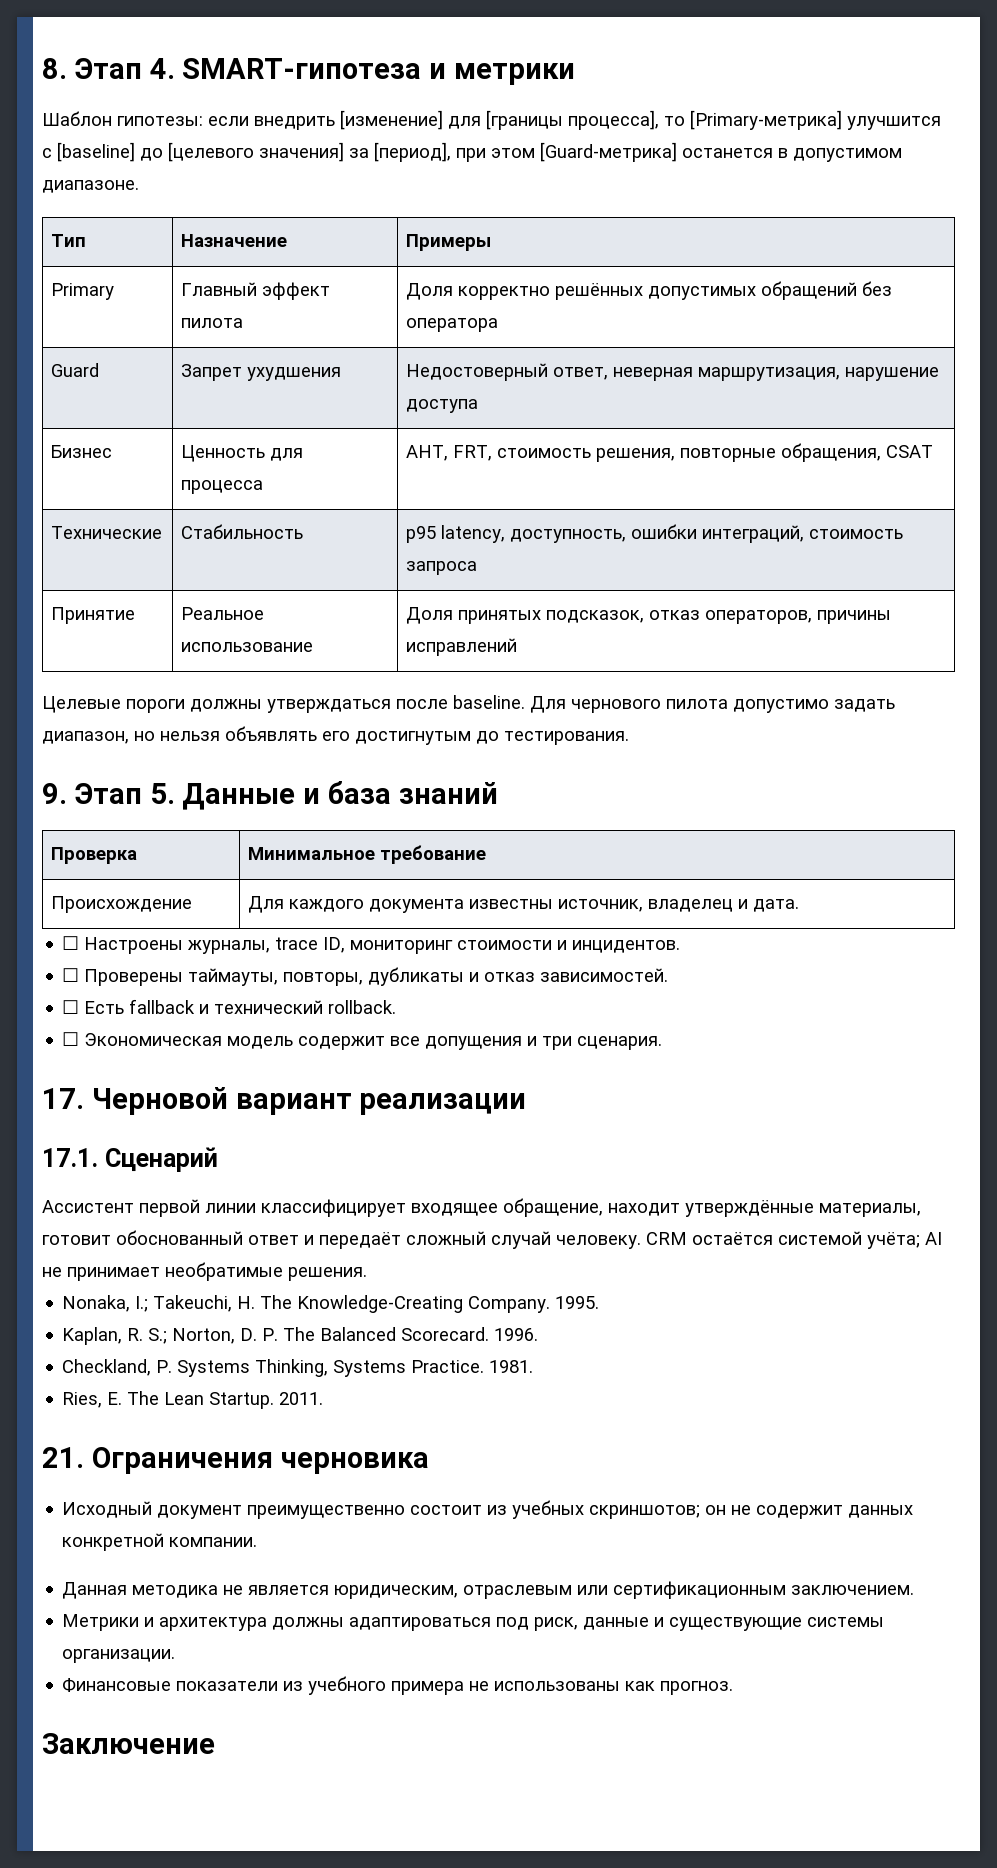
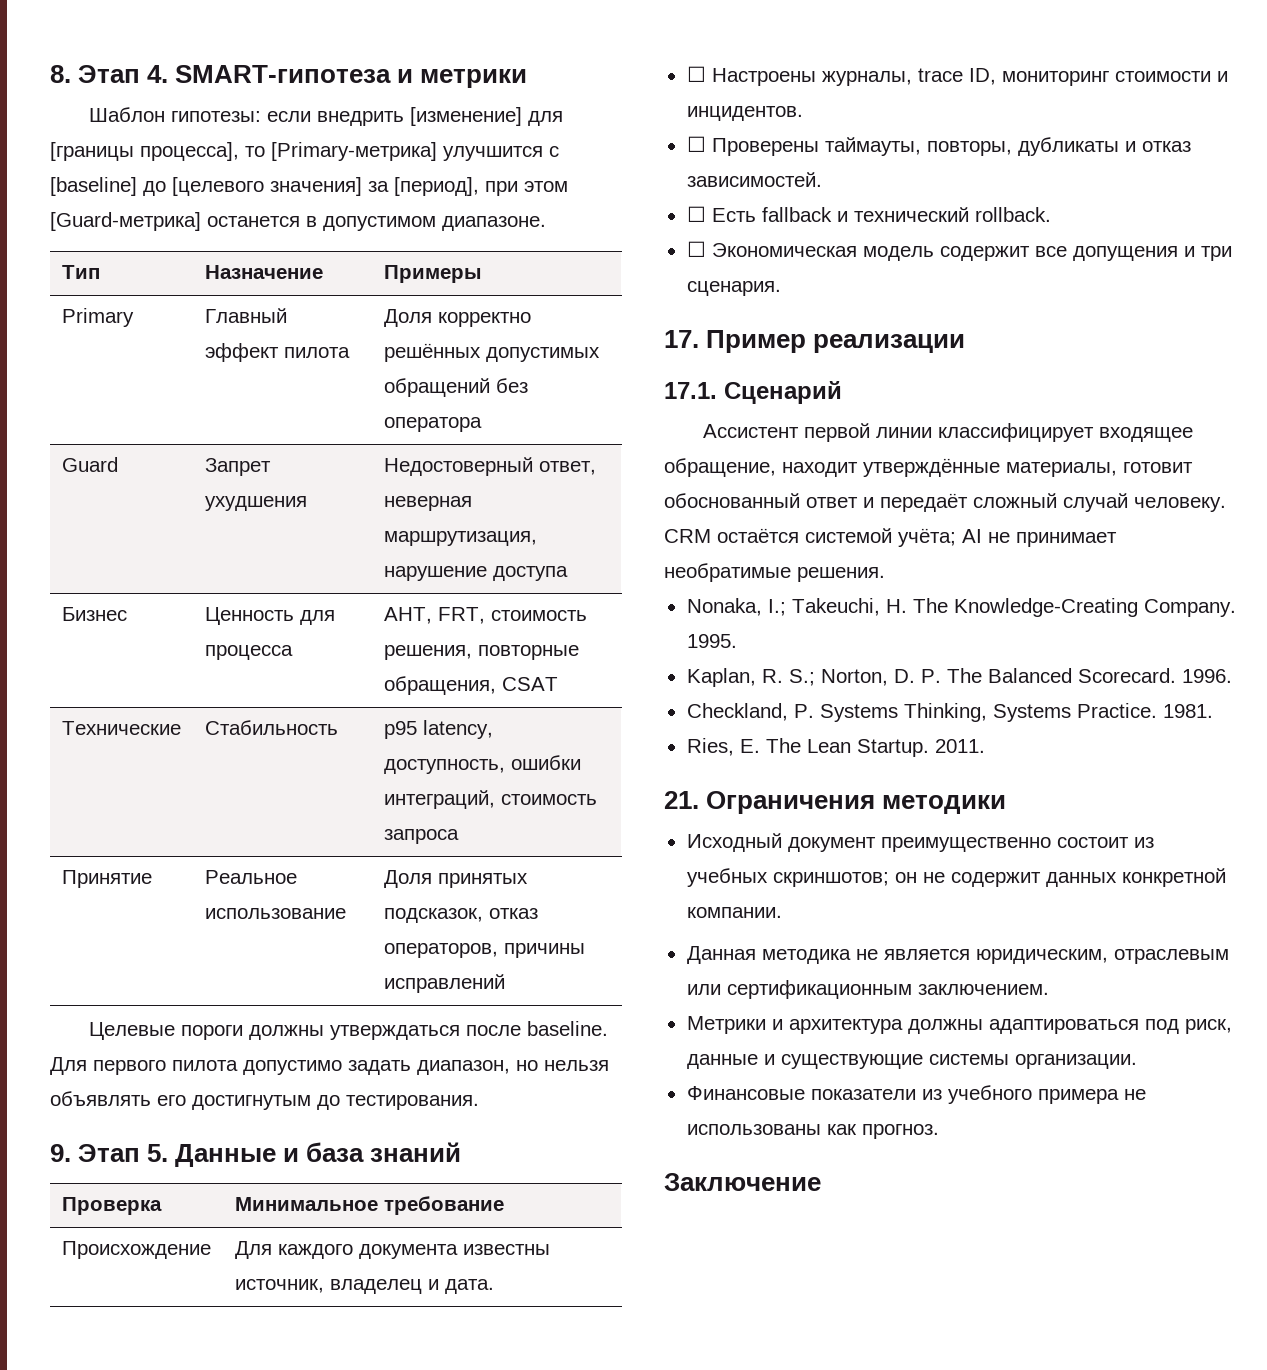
[571,699,661,713] чернового -> [93,1060,166,1075] первого
[91,1087,352,1115] Черновой вариант -> [706,330,807,353] Пример
[280,1452,429,1474] черновика -> [882,795,1007,814] методики

